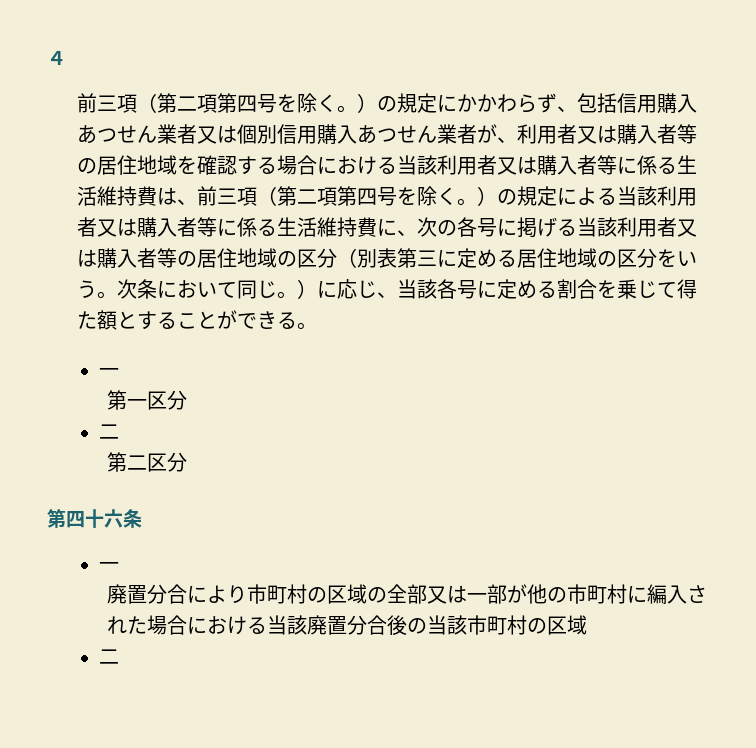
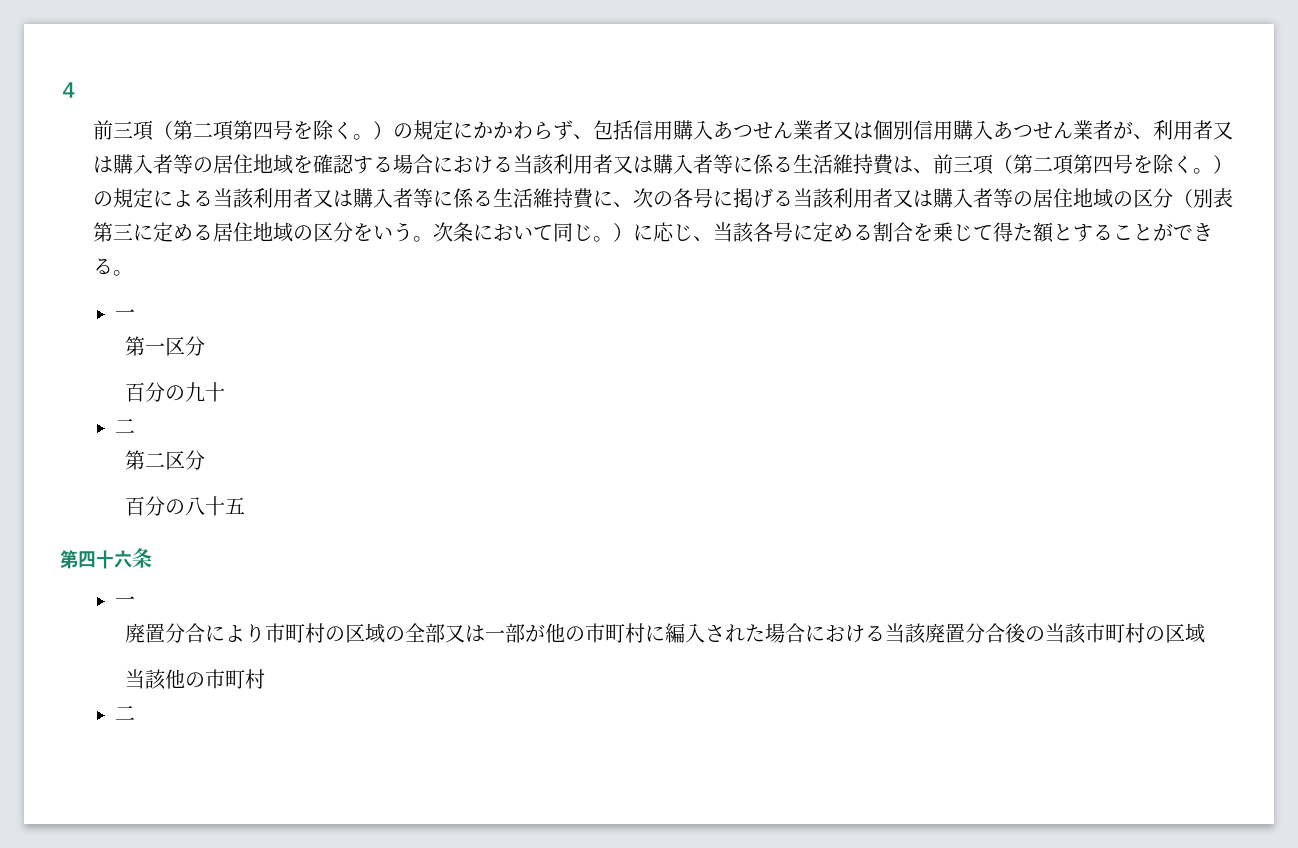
(188, 400) none -> [125,382,226,402] // 百分の九十
(188, 462) none -> [125,496,246,516] // 百分の八十五
(588, 625) none -> [125,669,266,690] // 当該他の市町村

